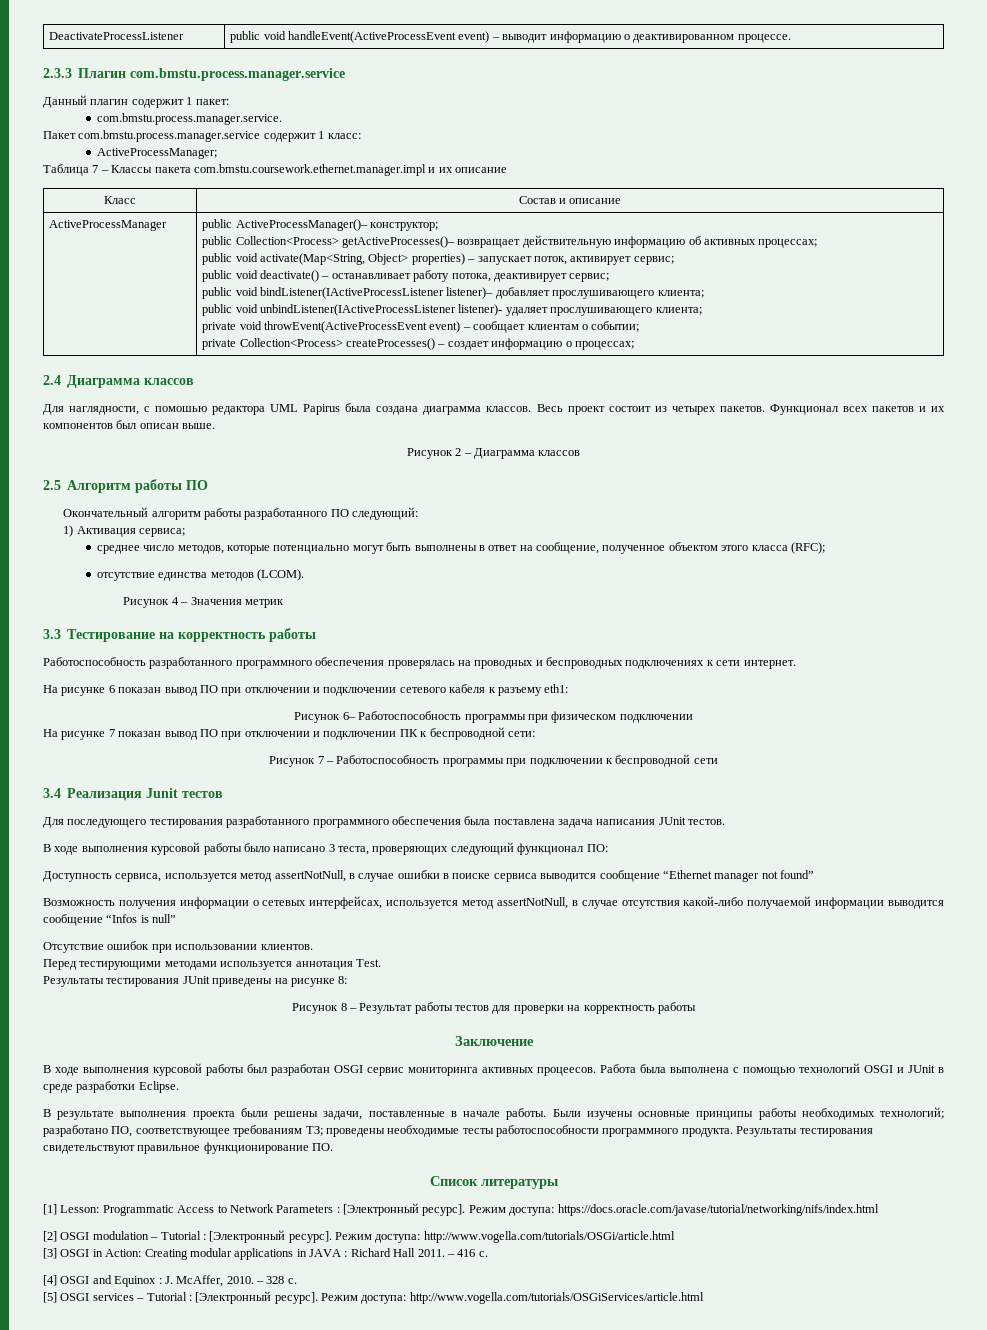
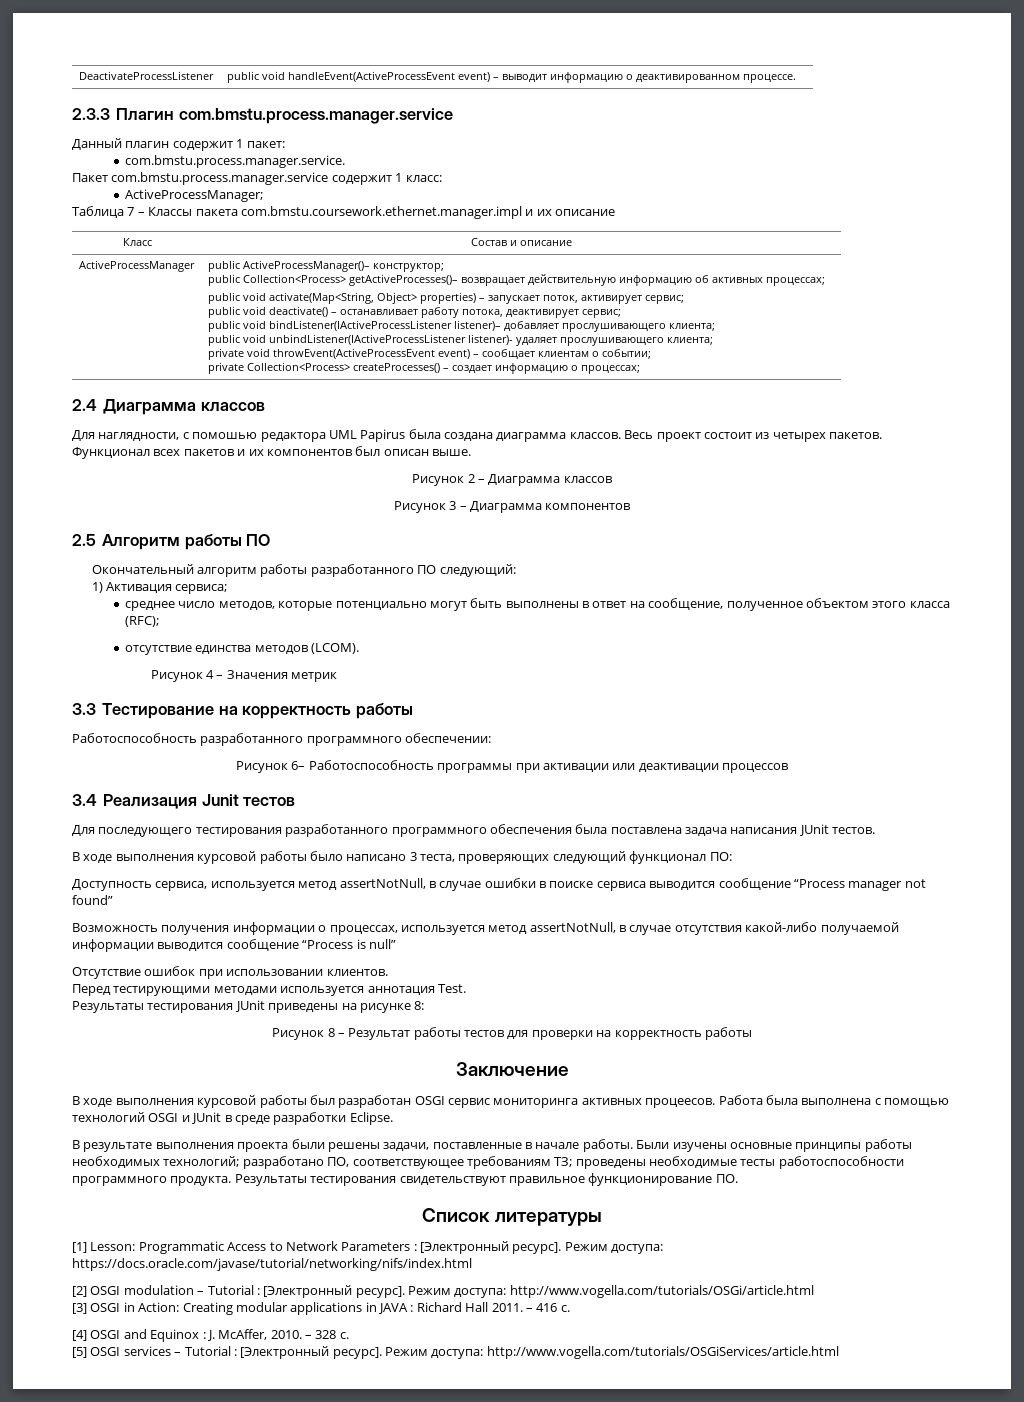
(581, 453) none -> [393,501,631,513] // Рисунок 3 – Диаграмма компонентов
[315,657,796,669] [43,684,569,696] обеспечения проверялась на проводных и беспроводных подключениях к сети интернет. // На рисунке 6 показан вывод ПО при отключении и подключении сетевого кабеля к разъему eth1: -> [405,733,492,743] обеспечении:
[551,711,693,723] [43,727,535,740] [269,754,718,767] физическом подключении // На рисунке 7 показан вывод ПО при отключении и подключении ПК к беспроводной сети: // Рисунок 7 – Работоспособность программы при подключении к беспроводной сети -> [542,763,788,773] активации или деактивации процессов
[662,870,712,879] “Ethernet -> [793,879,845,888] “Process
[262,896,383,909] сетевых интерфейсах, -> [329,925,398,935] процессах,
[106,914,138,923] “Infos -> [302,940,354,949] “Process

